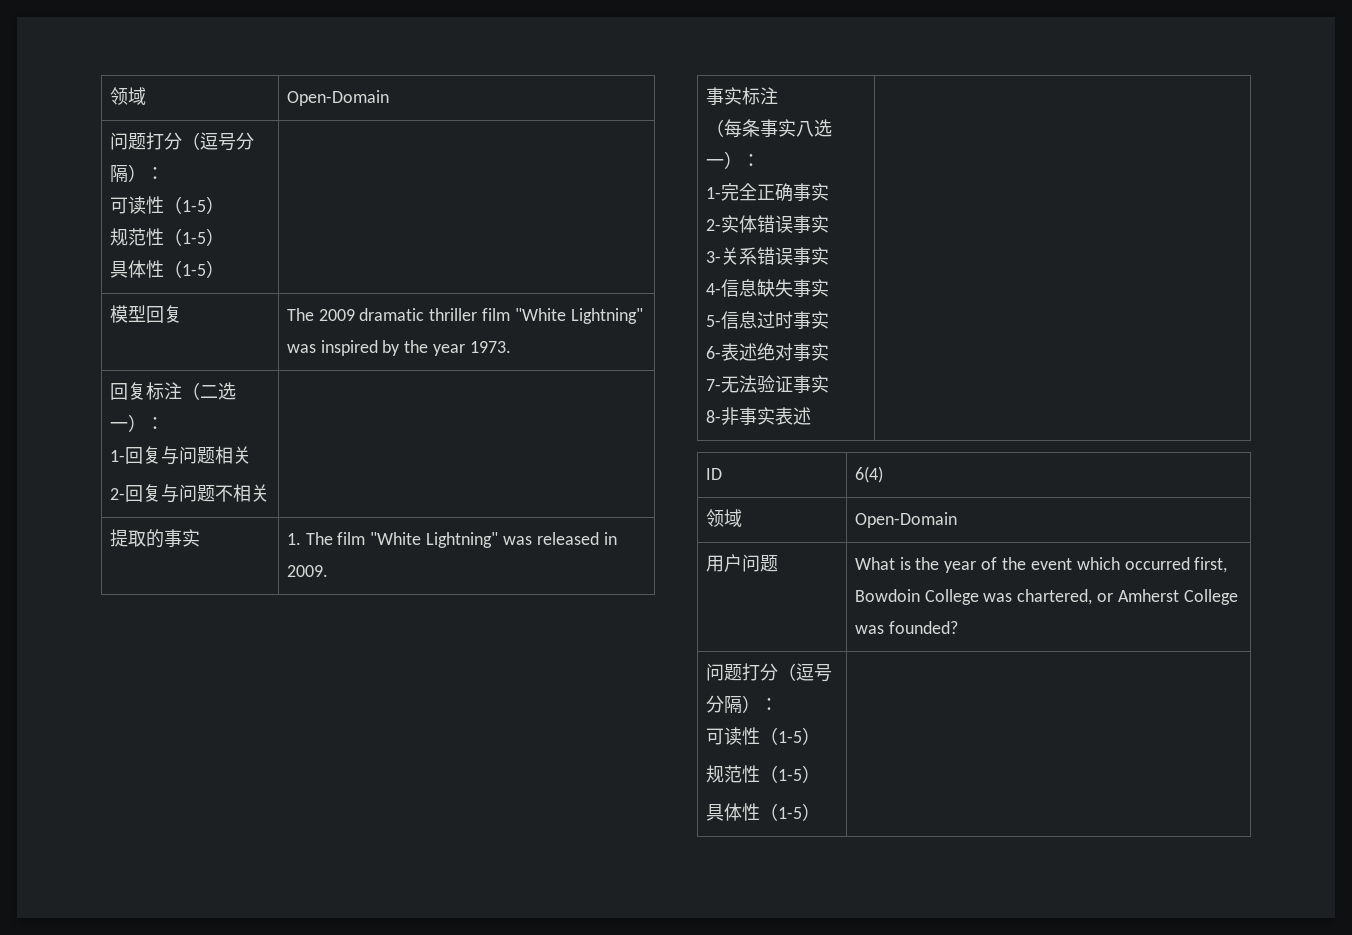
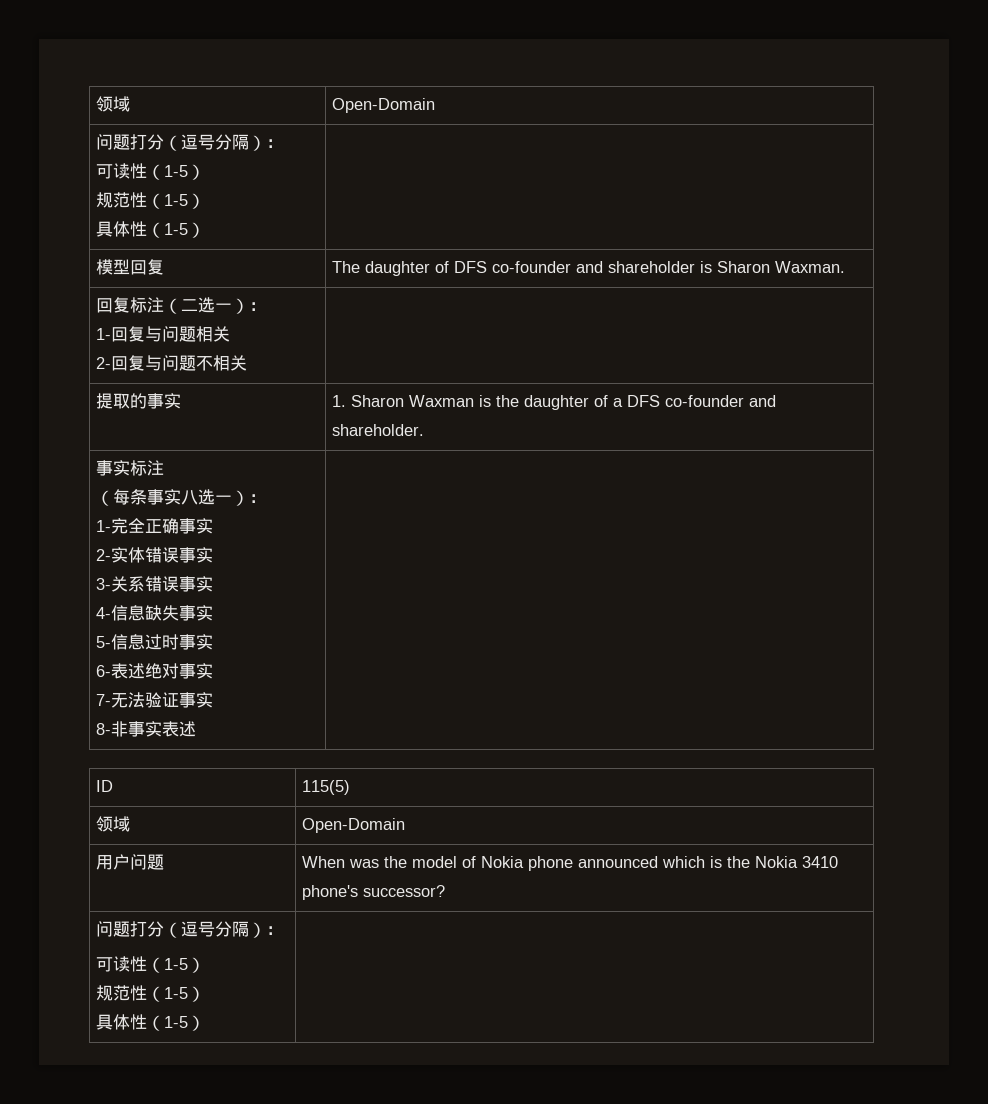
[318,308,643,324] [286,340,511,356] 2009 dramatic thriller film "White Lightning" was inspired by the year 1973. -> [365,261,846,276] daughter of DFS co-founder and shareholder is Sharon Waxman.
[305,532,617,548] [286,565,328,577] The film "White Lightning" was released in 2009. -> [351,395,777,410] [332,424,425,436] Sharon Waxman is the daughter of a DFS co-founder and shareholder.
[854,466,883,483] 6(4) -> [302,780,351,795] 115(5)
[854,557,1228,573] [854,589,1238,605] [854,621,958,634] What is the year of the event which occurred first, Bowdoin College was chartered, or Amherst College was founded? -> [302,856,839,871] [302,885,446,900] When was the model of Nokia phone announced which is the Nokia 3410 phone's successor?

